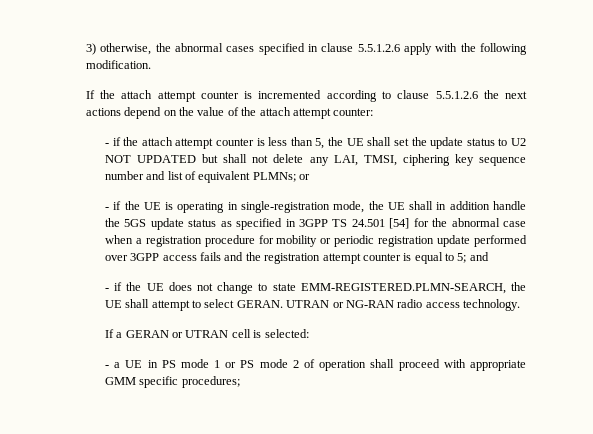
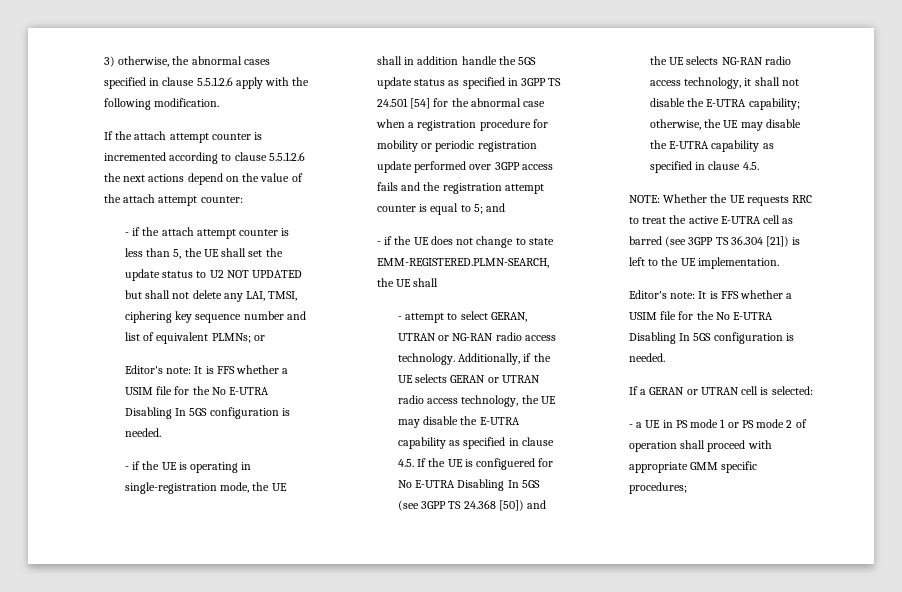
(311, 177) none -> [124,365,289,374] [124,386,270,395] [124,407,290,419] [124,428,161,437] // Editor's note: It is FFS whether a USIM file for the No E-UTRA Disabling In 5GS configuration is needed.
(150, 303) none -> [397,316,402,320] // -
[236,300,283,308] GERAN. -> [490,312,527,322] GERAN,
(521, 305) none -> [458,353,551,365] [397,374,540,383] [397,395,556,407] [397,416,520,428] [397,437,554,449] [397,458,554,470] [397,479,540,491] [397,500,547,511] [649,56,791,65] [649,77,799,89] [649,98,800,110] [649,119,801,131] [649,140,774,152] [649,161,759,173] [628,194,813,206] [628,215,794,224] [628,236,801,247] [628,257,779,269] [628,290,793,299] [628,311,774,320] [628,332,794,344] [628,353,665,362] Additionally, if the UE selects GERAN or UTRAN radio access technology, the UE may disable the E-UTRA capability as specified in clause 4.5. If the UE is configuered for No E-UTRA Disabling In 5GS (see 3GPP TS 24.368 [50]) and the UE selects NG-RAN radio access technology, it shall not disable the E-UTRA capability; otherwise, the UE may disable the E-UTRA capability as specified in clause 4.5. // NOTE: Whether the UE requests RRC to treat the active E-UTRA cell as barred (see 3GPP TS 36.304 [21]) is left to the UE implementation. // Editor's note: It is FFS whether a USIM file for the No E-UTRA Disabling In 5GS configuration is needed.

